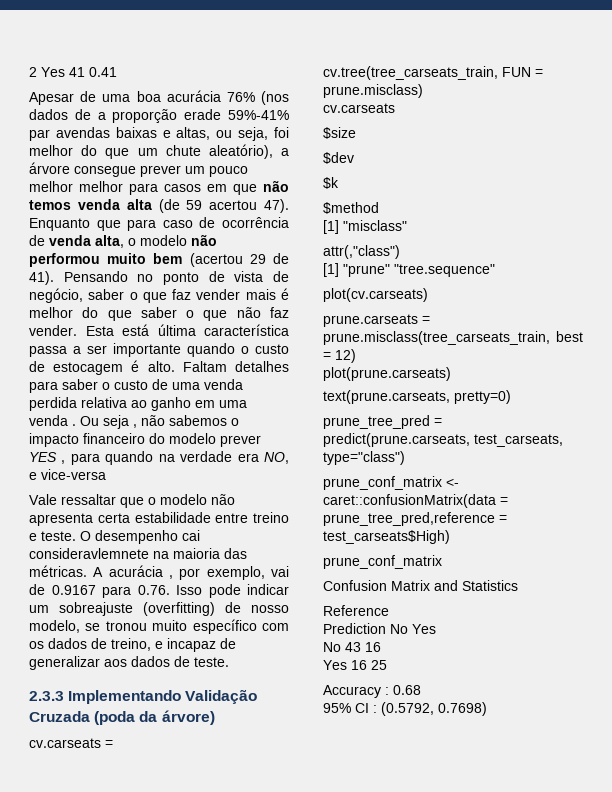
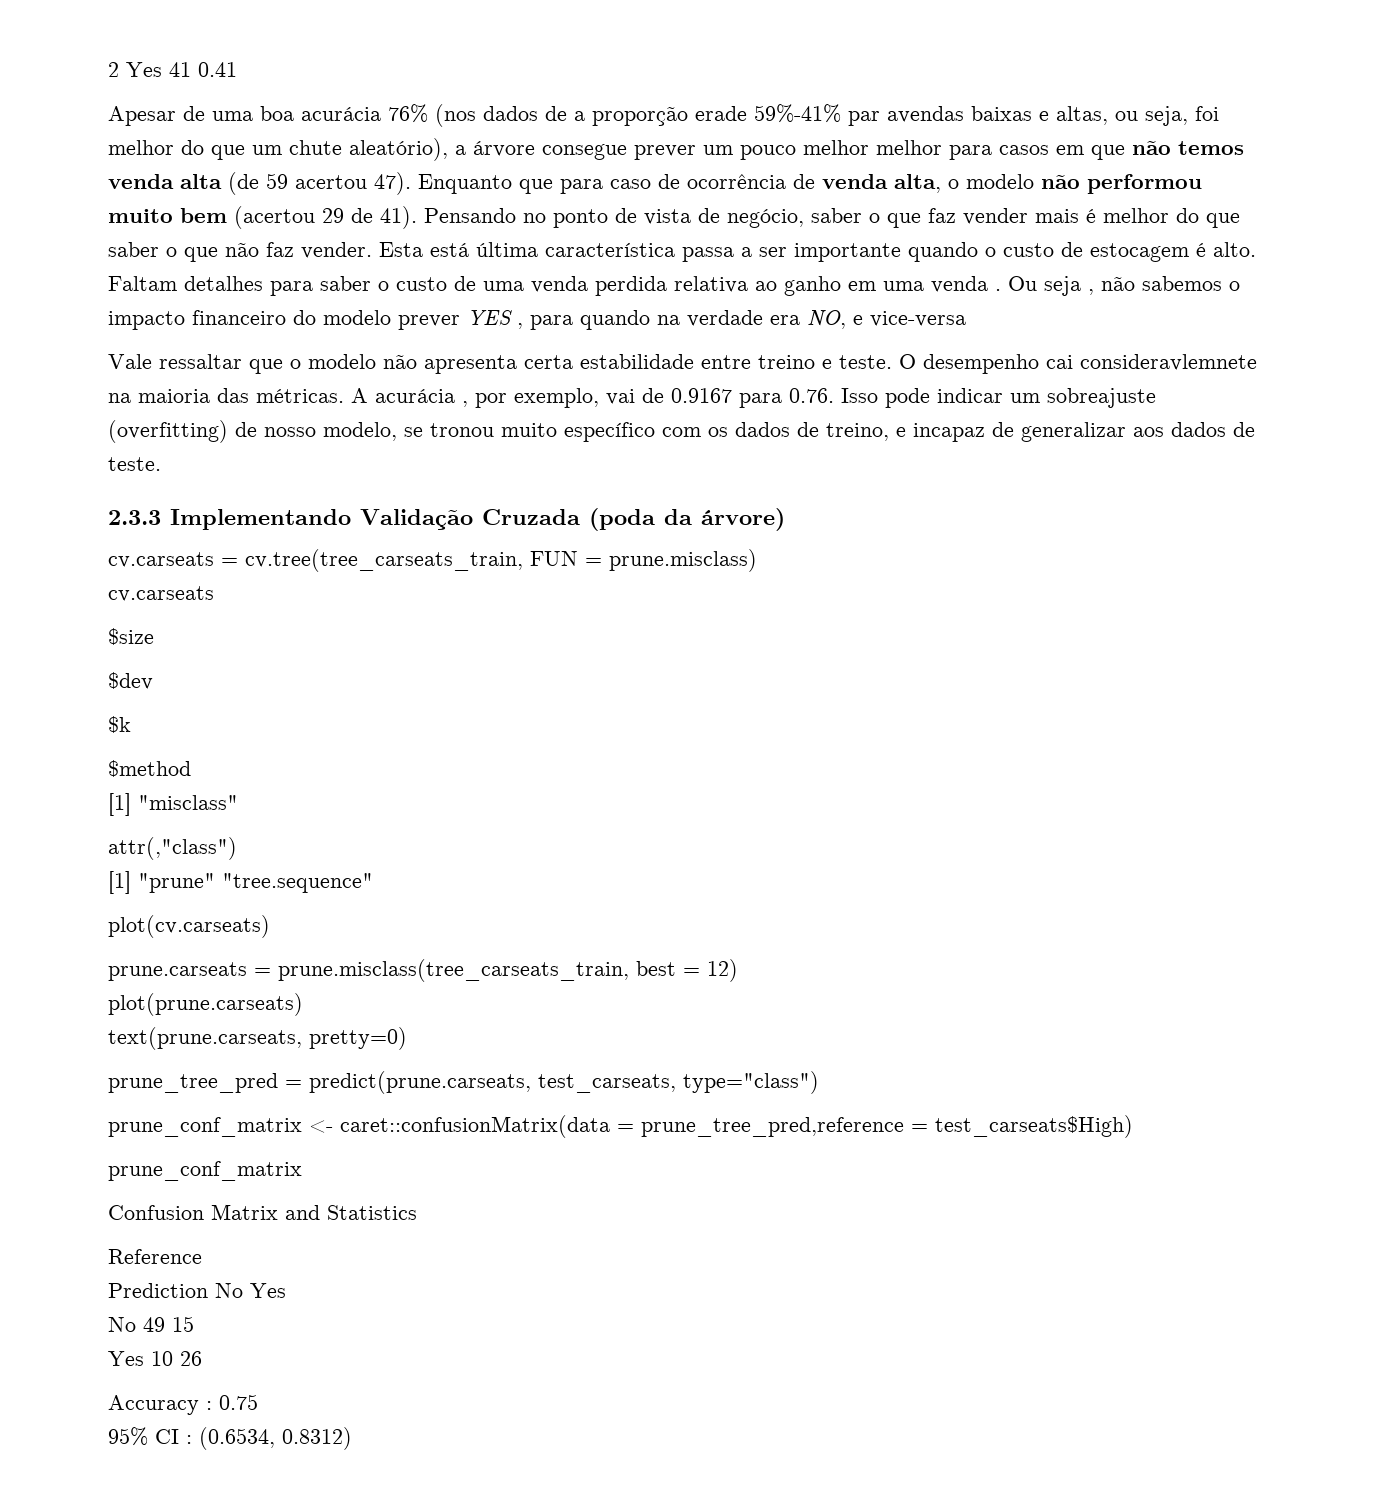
[345,642,381,652] [323,660,387,670] 43 16 // Yes 16 25 -> [143,1316,194,1332] [108,1351,202,1366] 49 15 // Yes 10 26
[393,685,421,695] 0.68 -> [219,1394,258,1410] 0.75
[381,702,487,716] (0.5792, 0.7698) -> [199,1427,352,1450] (0.6534, 0.8312)

